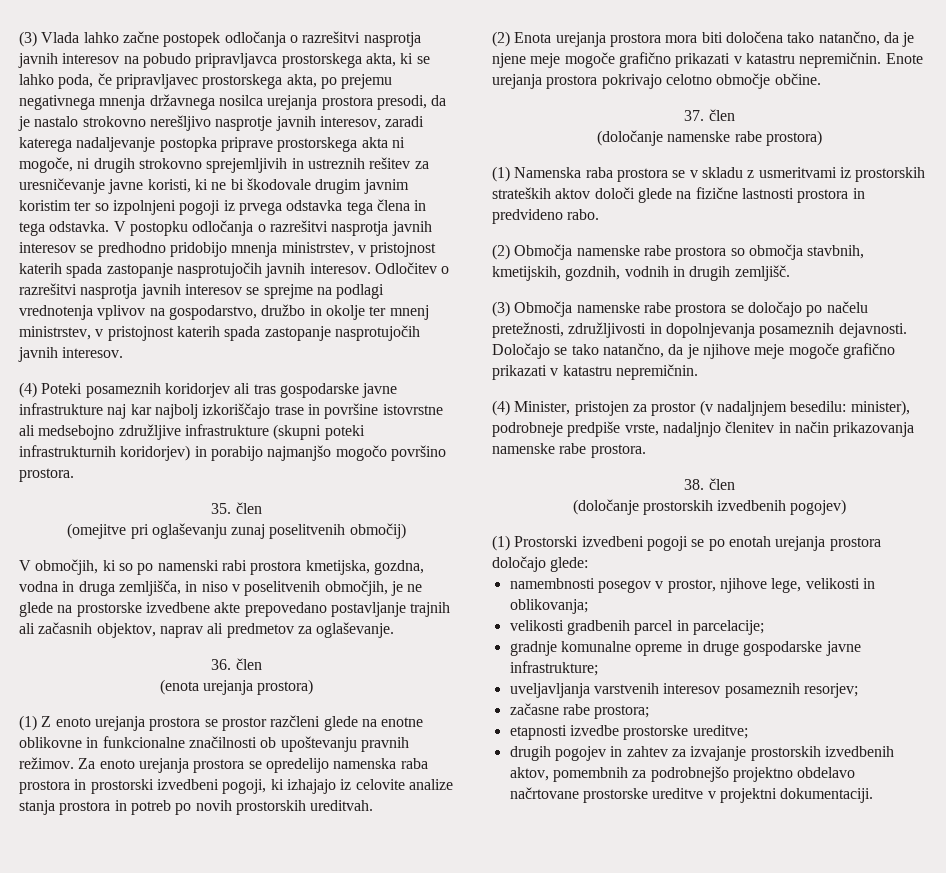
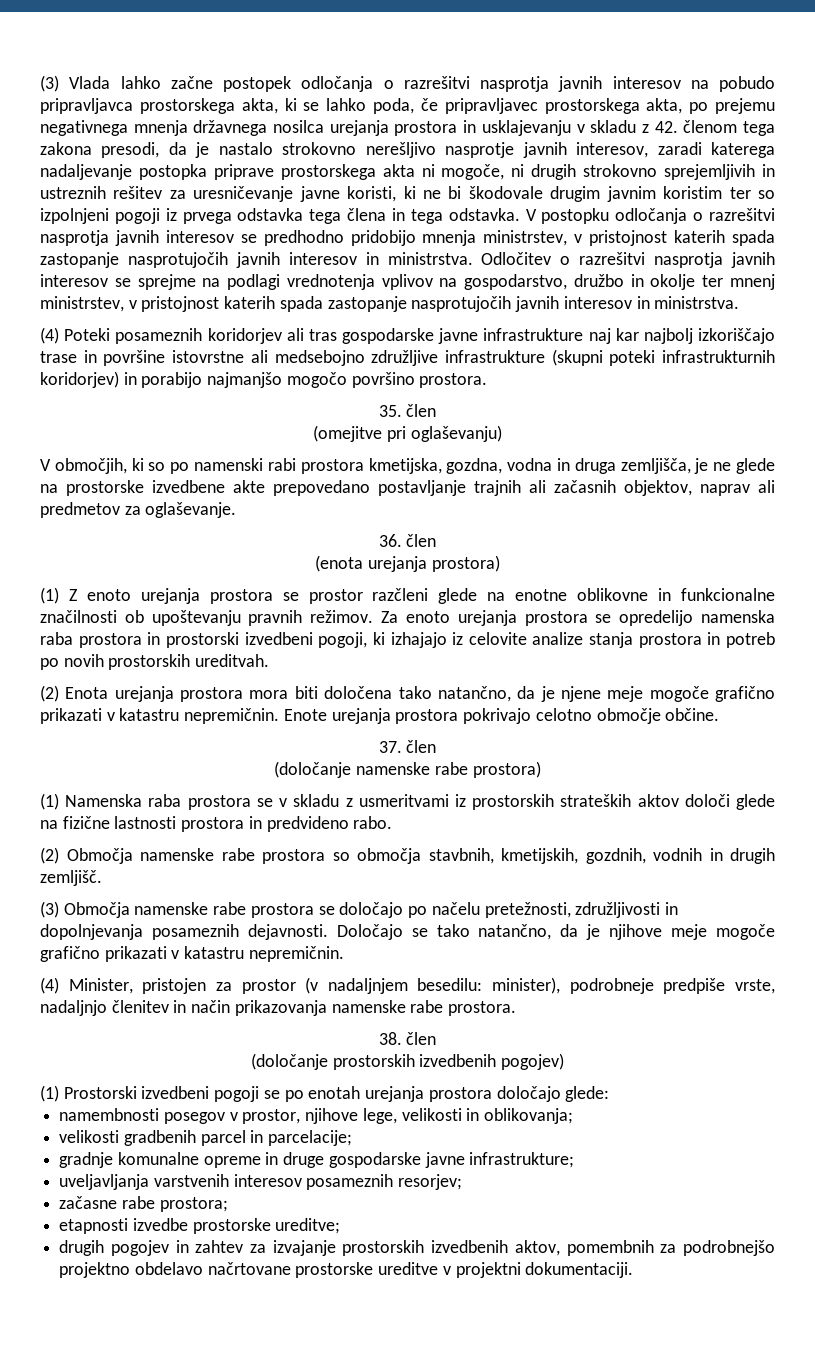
(373, 103) none -> [463,120,776,136] [40,142,92,155] in usklajevanju v skladu z 42. členom tega zakona
[309,263,371,274] interesov. -> [288,252,473,265] interesov in ministrstva.
[62,347,124,358] interesov. -> [563,296,740,309] interesov in ministrstva.
[151,523,406,539] oglaševanju zunaj poselitvenih območij) -> [410,425,502,442] oglaševanju)
[185,580,388,596] in niso v poselitvenih območjih, -> (691, 466) none

